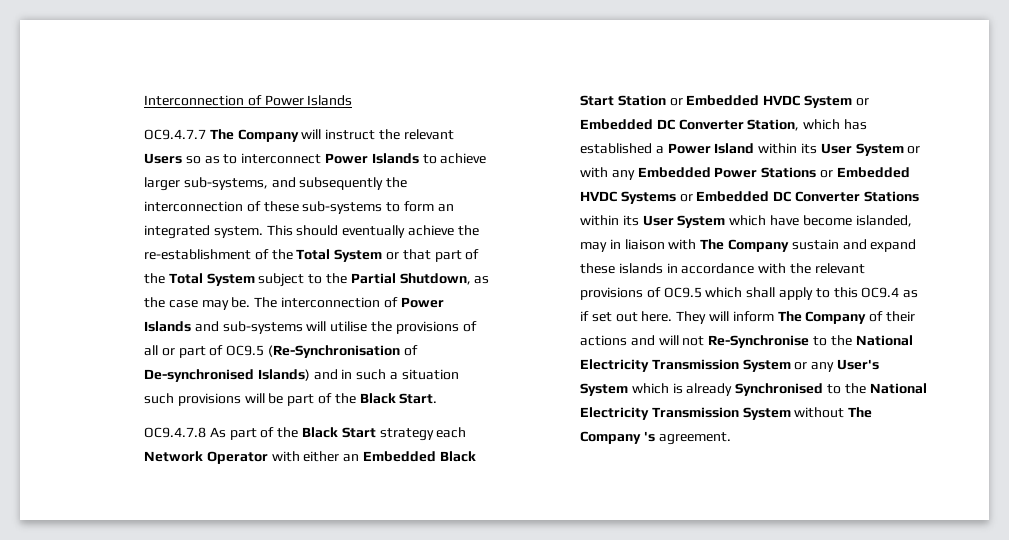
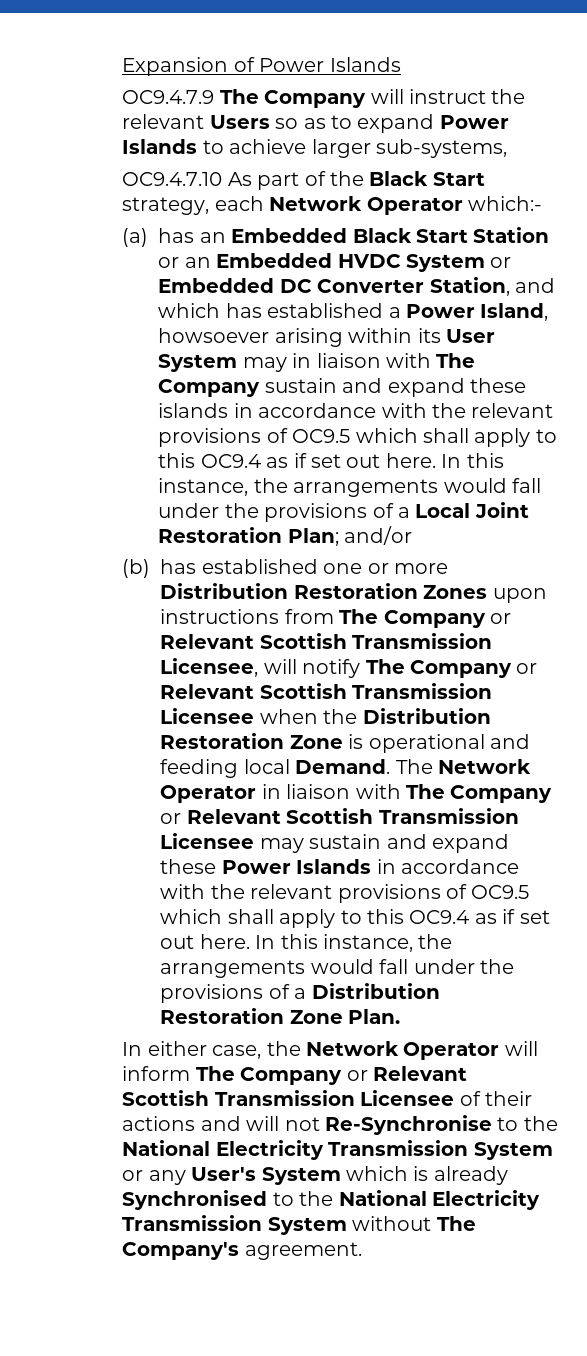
[144,95,245,106] Interconnection -> [122,57,229,76] Expansion
[144,129,207,140] OC9.4.7.7 -> [122,90,215,104] OC9.4.7.9
[241,153,322,164] interconnect -> [357,114,435,133] expand
[271,177,408,190] [144,201,454,214] [144,225,479,239] [144,249,480,262] [144,273,490,287] [144,297,444,310] [144,321,477,334] [144,345,418,358] [144,369,459,382] [144,393,438,406] [144,427,207,438] and subsequently the interconnection of these sub-systems to form an integrated system. This should eventually achieve the re-establishment of the Total System or that part of the Total System subject to the Partial Shutdown, as the case may be. The interconnection of Power Islands and sub-systems will utilise the provisions of all or part of OC9.5 (Re-Synchronisation of De-synchronised Islands) and in such a situation such provisions will be part of the Black Start. // OC9.4.7.8 -> [122,172,223,186] // OC9.4.7.10
[379,428,434,441] strategy -> [122,197,210,215] strategy,
[271,451,340,462] with either -> [467,196,542,211] [122,228,195,247] which:- // (a) has
(683, 102) none -> [184,257,211,268] an
(800, 125) none -> [514,278,555,293] and
[714,143,921,156] [580,167,910,180] [580,191,919,204] [580,215,912,228] Island within its User System or with any Embedded Power Stations or Embedded HVDC Systems or Embedded DC Converter Stations within its User System which have become islanded, -> [480,303,549,321] [158,328,495,347] [158,354,238,372] Island, howsoever arising within its User System
[676,311,867,324] They will inform The Company -> [441,453,504,468] [158,478,541,497] [158,502,529,522] [158,526,413,546] [122,559,448,578] [160,583,547,603] [160,609,511,628] [160,633,493,649] [160,658,538,678] [160,683,493,699] [160,708,491,724] [160,733,530,753] [160,759,531,778] [160,784,553,803] [160,808,519,824] [160,833,509,853] [160,859,519,874] [160,884,530,903] [160,909,550,928] [160,934,453,952] [160,959,514,978] [160,983,440,1003] [160,1008,401,1024] [122,1041,538,1060] [122,1066,467,1085] [122,1090,455,1106] In this instance, the arrangements would fall under the provisions of a Local Joint Restoration Plan; and/or // (b) has established one or more Distribution Restoration Zones upon instructions from The Company or Relevant Scottish Transmission Licensee, will notify The Company or Relevant Scottish Transmission Licensee when the Distribution Restoration Zone is operational and feeding local Demand. The Network Operator in liaison with The Company or Relevant Scottish Transmission Licensee may sustain and expand these Power Islands in accordance with the relevant provisions of OC9.5 which shall apply to this OC9.4 as if set out here. In this instance, the arrangements would fall under the provisions of a Distribution Restoration Zone Plan. // In either case, the Network Operator will inform The Company or Relevant Scottish Transmission Licensee
[580,431,655,444] Company 's -> [122,1242,240,1260] Company's

